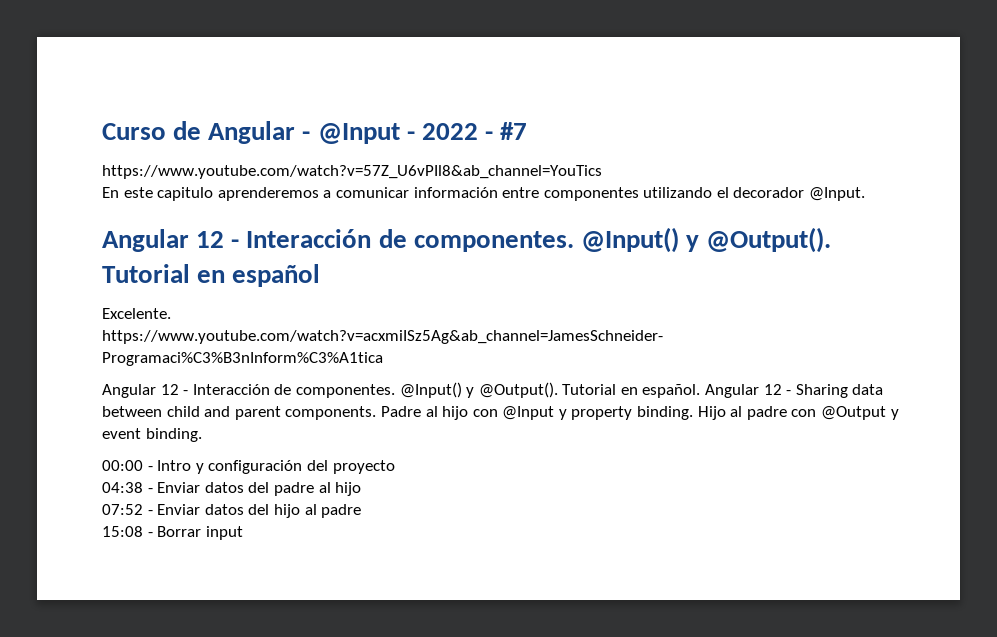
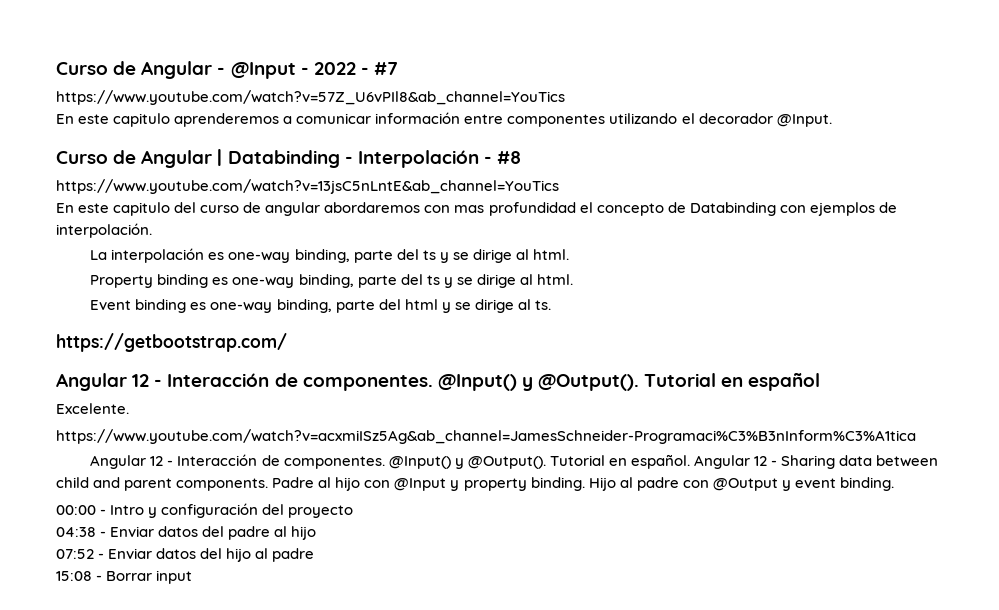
(866, 194) none -> [56,149,522,168] [56,179,559,194] [56,202,897,216] [56,223,152,238] [90,248,569,263] [90,274,573,288] [90,299,551,313] [56,333,287,352] // Curso de Angular | Databinding - Interpolación - #8 // https://www.youtube.com/watch?v=13jsC5nLntE&ab_channel=YouTics // En este capitulo del curso de angular abordaremos con mas profundidad el concepto de Databinding con ejemplos de interpolación. // La interpolación es one-way binding, parte del ts y se dirige al html. // Property binding es one-way binding, parte del ts y se dirige al html. // Event binding es one-way binding, parte del html y se dirige al ts. // https://getbootstrap.com/

